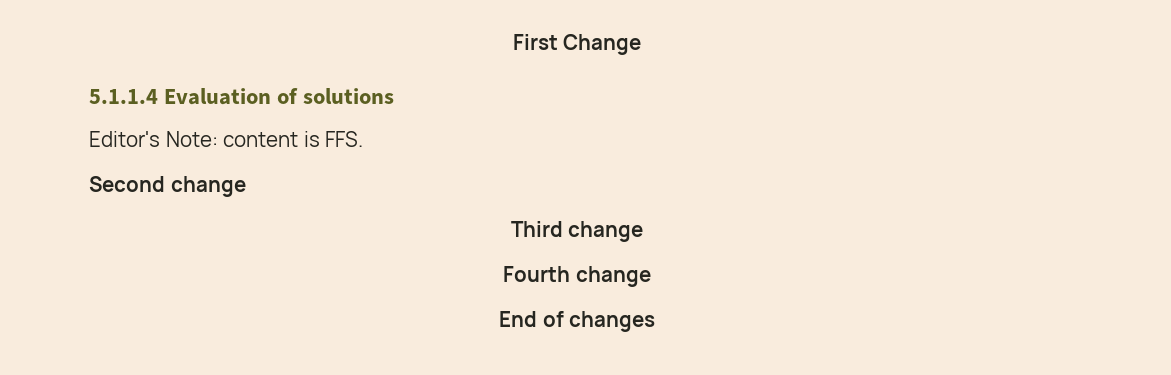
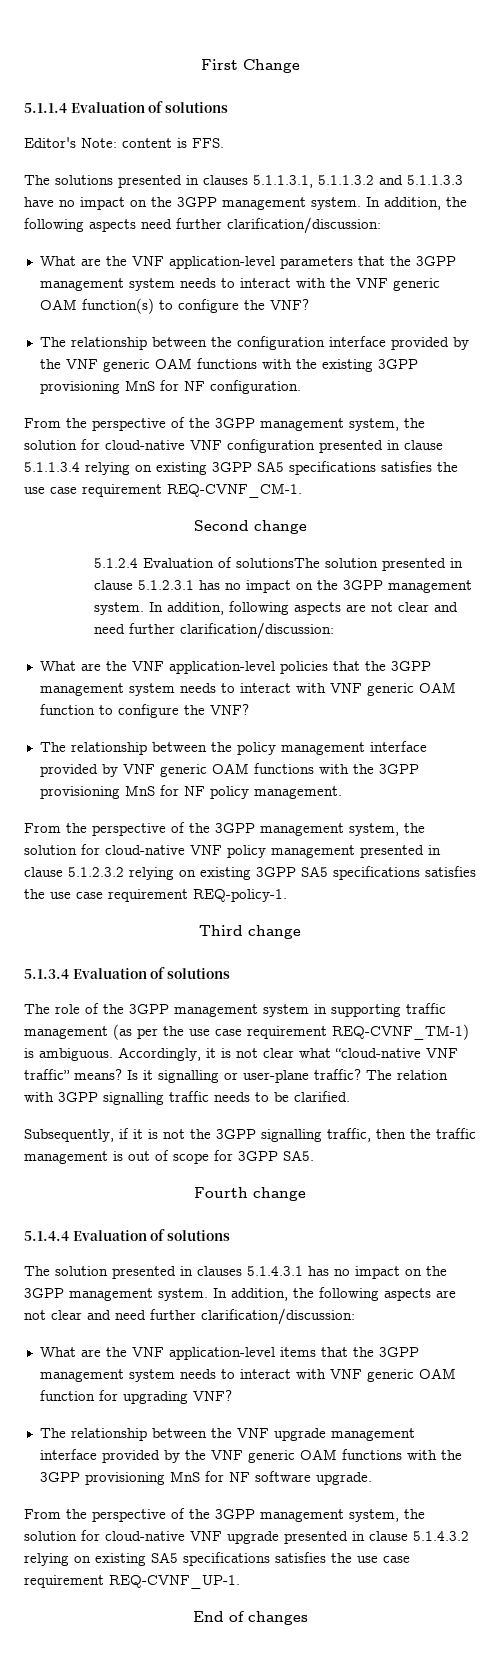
[89,176,246,197] [510,221,644,242] [503,266,651,287] Second change // Third change // Fourth change -> [24,175,463,188] [24,197,467,210] [24,217,381,234] [39,256,456,269] [39,278,440,291] [39,298,309,314] [39,336,469,350] [39,358,418,372] [39,380,301,394] [24,417,425,431] [24,439,443,453] [24,461,458,475] [24,483,302,498] [193,520,307,534] [94,557,464,571] [94,580,473,593] [94,601,459,615] [94,622,335,639] [39,661,431,674] [39,682,456,696] [39,704,249,718] [39,741,427,755] [39,763,419,777] [39,785,342,799] [24,822,425,836] [24,844,441,858] [24,866,476,880] [24,889,287,902] [199,925,301,939] [24,967,230,979] [24,1003,446,1017] [24,1024,469,1040] [24,1047,458,1061] [24,1069,448,1083] [24,1091,350,1105] [24,1128,476,1142] [24,1150,314,1164] [194,1187,306,1201] [24,1229,230,1241] [24,1266,447,1279] [24,1287,456,1301] [24,1308,355,1325] [39,1347,419,1360] [39,1368,456,1382] [39,1390,232,1404] [39,1428,415,1441] [39,1449,462,1463] [39,1471,372,1485] [24,1508,425,1522] [24,1530,469,1544] [24,1552,410,1566] [24,1575,240,1589] The solutions presented in clauses 5.1.1.3.1, 5.1.1.3.2 and 5.1.1.3.3 have no impact on the 3GPP management system. In addition, the following aspects need further clarification/discussion: // What are the VNF application-level parameters that the 3GPP management system needs to interact with the VNF generic OAM function(s) to configure the VNF? // The relationship between the configuration interface provided by the VNF generic OAM functions with the existing 3GPP provisioning MnS for NF configuration. // From the perspective of the 3GPP management system, the solution for cloud-native VNF configuration presented in clause 5.1.1.3.4 relying on existing 3GPP SA5 specifications satisfies the use case requirement REQ-CVNF_CM-1. // Second change // 5.1.2.4 Evaluation of solutionsThe solution presented in clause 5.1.2.3.1 has no impact on the 3GPP management system. In addition, following aspects are not clear and need further clarification/discussion: // What are the VNF application-level policies that the 3GPP management system needs to interact with VNF generic OAM function to configure the VNF? // The relationship between the policy management interface provided by VNF generic OAM functions with the 3GPP provisioning MnS for NF policy management. // From the perspective of the 3GPP management system, the solution for cloud-native VNF policy management presented in clause 5.1.2.3.2 relying on existing 3GPP SA5 specifications satisfies the use case requirement REQ-policy-1. // Third change // 5.1.3.4 Evaluation of solutions // The role of the 3GPP management system in supporting traffic management (as per the use case requirement REQ-CVNF_TM-1) is ambiguous. Accordingly, it is not clear what “cloud-native VNF traffic” means? Is it signalling or user-plane traffic? The relation with 3GPP signalling traffic needs to be clarified. // Subsequently, if it is not the 3GPP signalling traffic, then the traffic management is out of scope for 3GPP SA5. // Fourth change // 5.1.4.4 Evaluation of solutions // The solution presented in clauses 5.1.4.3.1 has no impact on the 3GPP management system. In addition, the following aspects are not clear and need further clarification/discussion: // What are the VNF application-level items that the 3GPP management system needs to interact with VNF generic OAM function for upgrading VNF? // The relationship between the VNF upgrade management interface provided by the VNF generic OAM functions with the 3GPP provisioning MnS for NF software upgrade. // From the perspective of the 3GPP management system, the solution for cloud-native VNF upgrade presented in clause 5.1.4.3.2 relying on existing SA5 specifications satisfies the use case requirement REQ-CVNF_UP-1.

